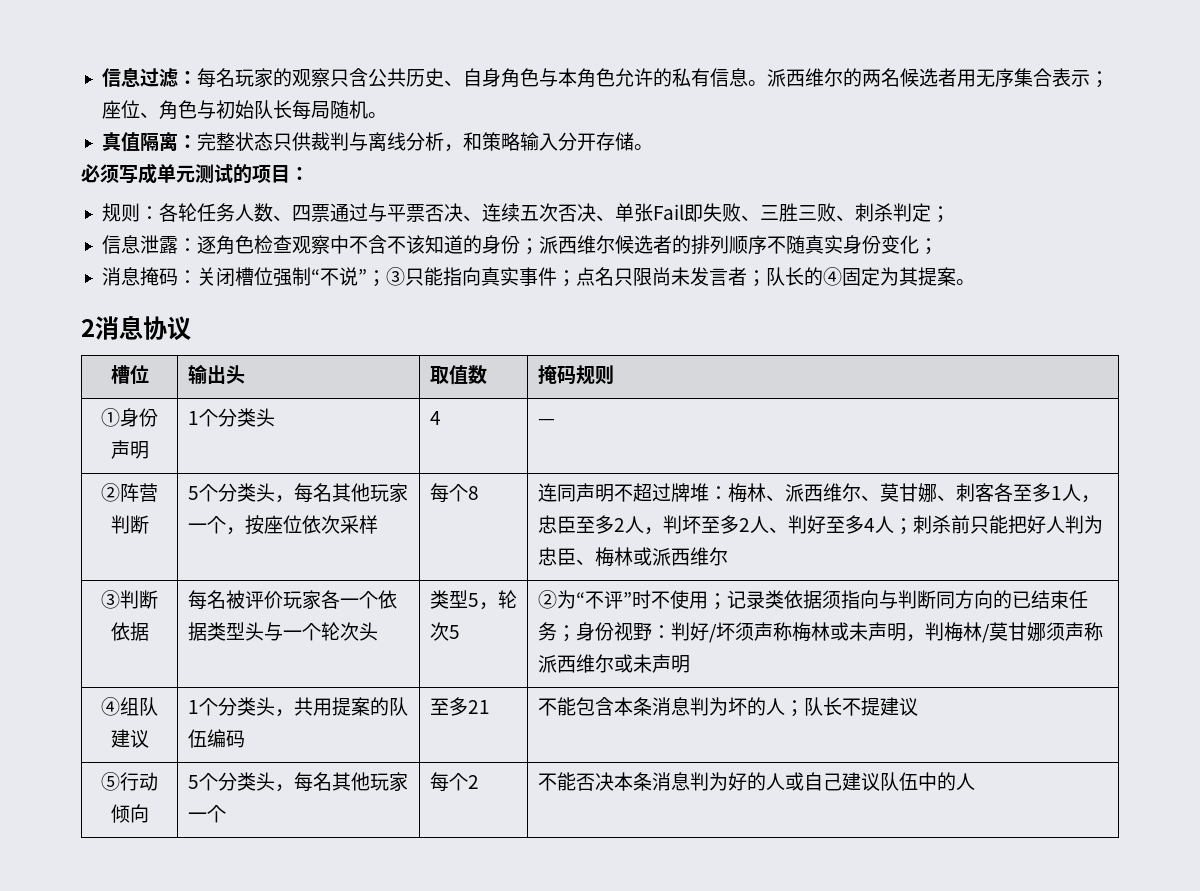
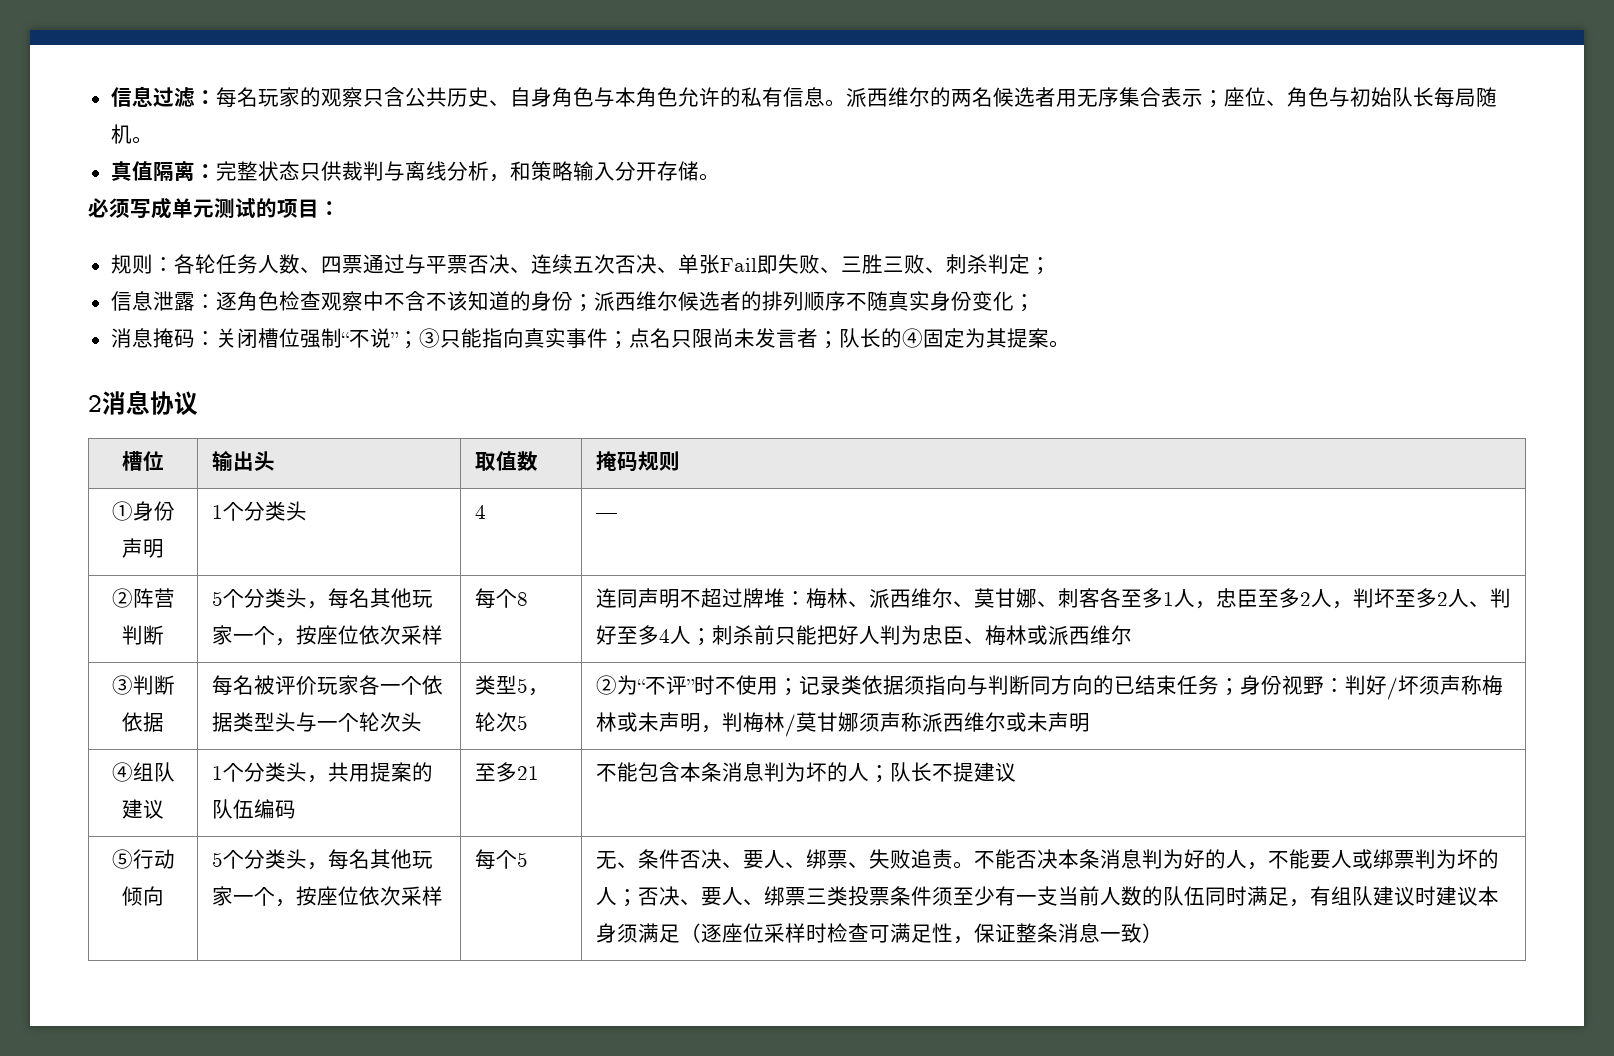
[429,772,479,792] | 每个2 | -> [274,886,443,907] [474,849,528,870] [595,849,974,869] ，按座位依次采样 | 每个5 | 无、条件否决、要人、绑票、失败追责。
[784,772,975,791] 或自己建议队伍中的人 -> [1246,849,1499,870] [595,886,1499,907] [595,923,1163,944] ，不能要人或绑票判为坏的人；否决、要人、绑票三类投票条件须至少有一支当前人数的队伍同时满足，有组队建议时建议本身须满足（逐座位采样时检查可满足性，保证整条消息一致）

